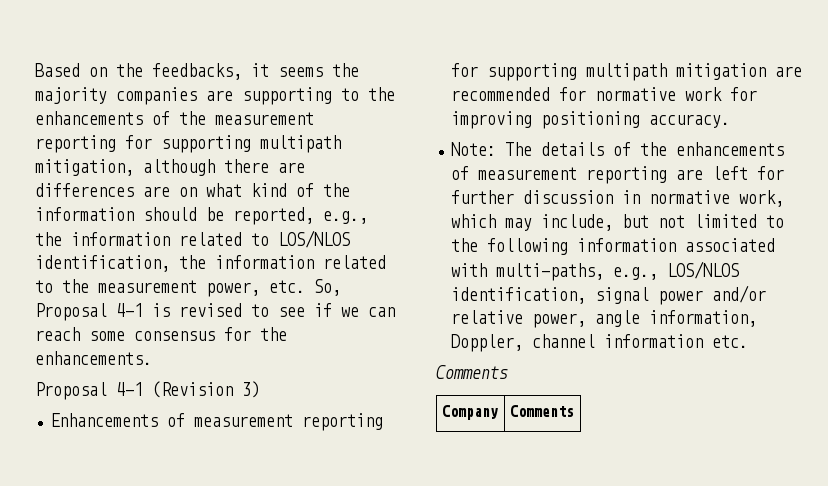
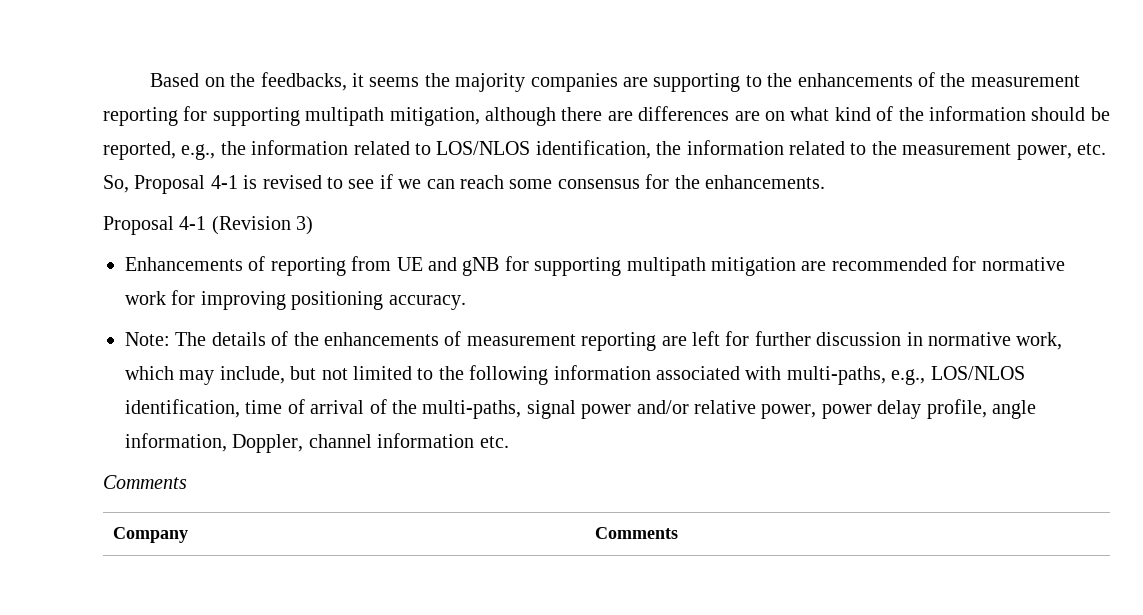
[194,413,384,431] measurement reporting -> [270,256,500,276] reporting from UE and gNB
(587, 295) none -> [245,399,522,419] time of arrival of the multi-paths,
(587, 320) none -> [821,399,987,419] power delay profile,

